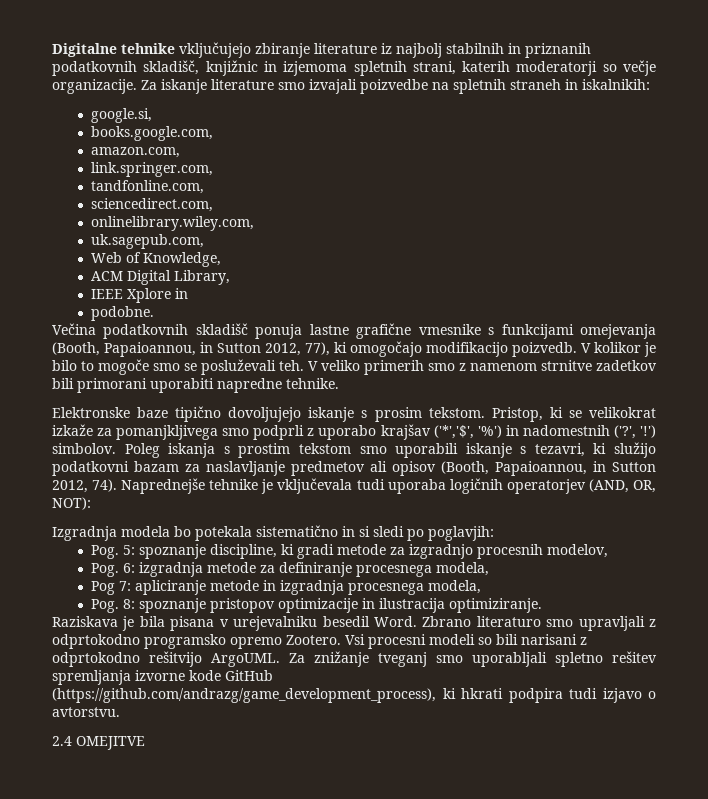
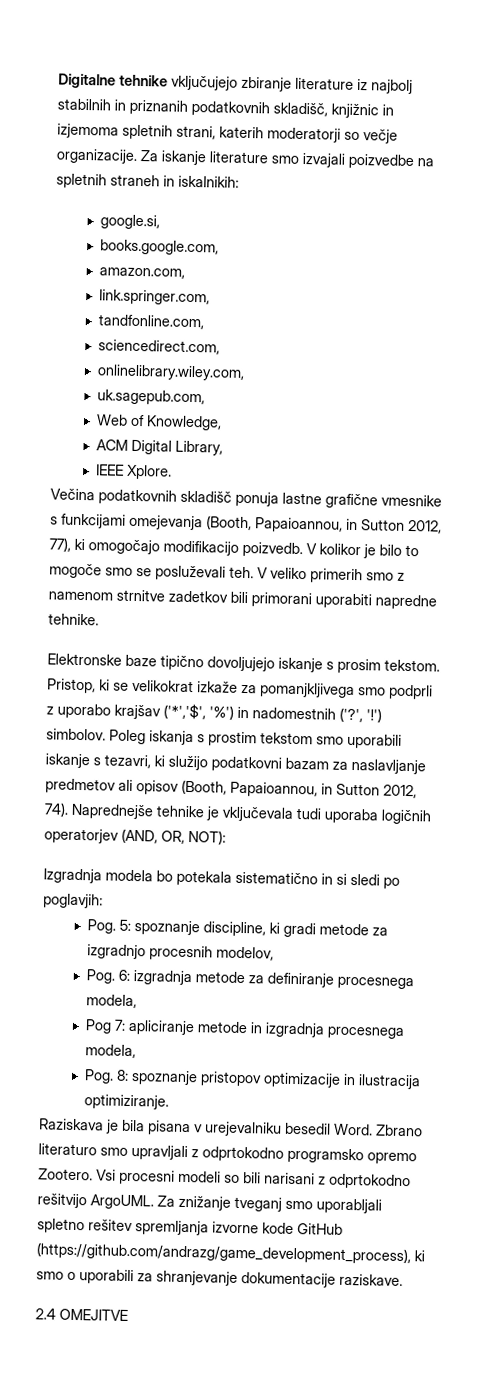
[126,288,188,303] [90,306,154,321] Xplore in // podobne. -> [125,464,172,480] Xplore.
[461,688,656,703] [52,707,120,717] hkrati podpira tudi izjavo o avtorstvu. -> [36,1269,403,1288] smo o uporabili za shranjevanje dokumentacije raziskave.

